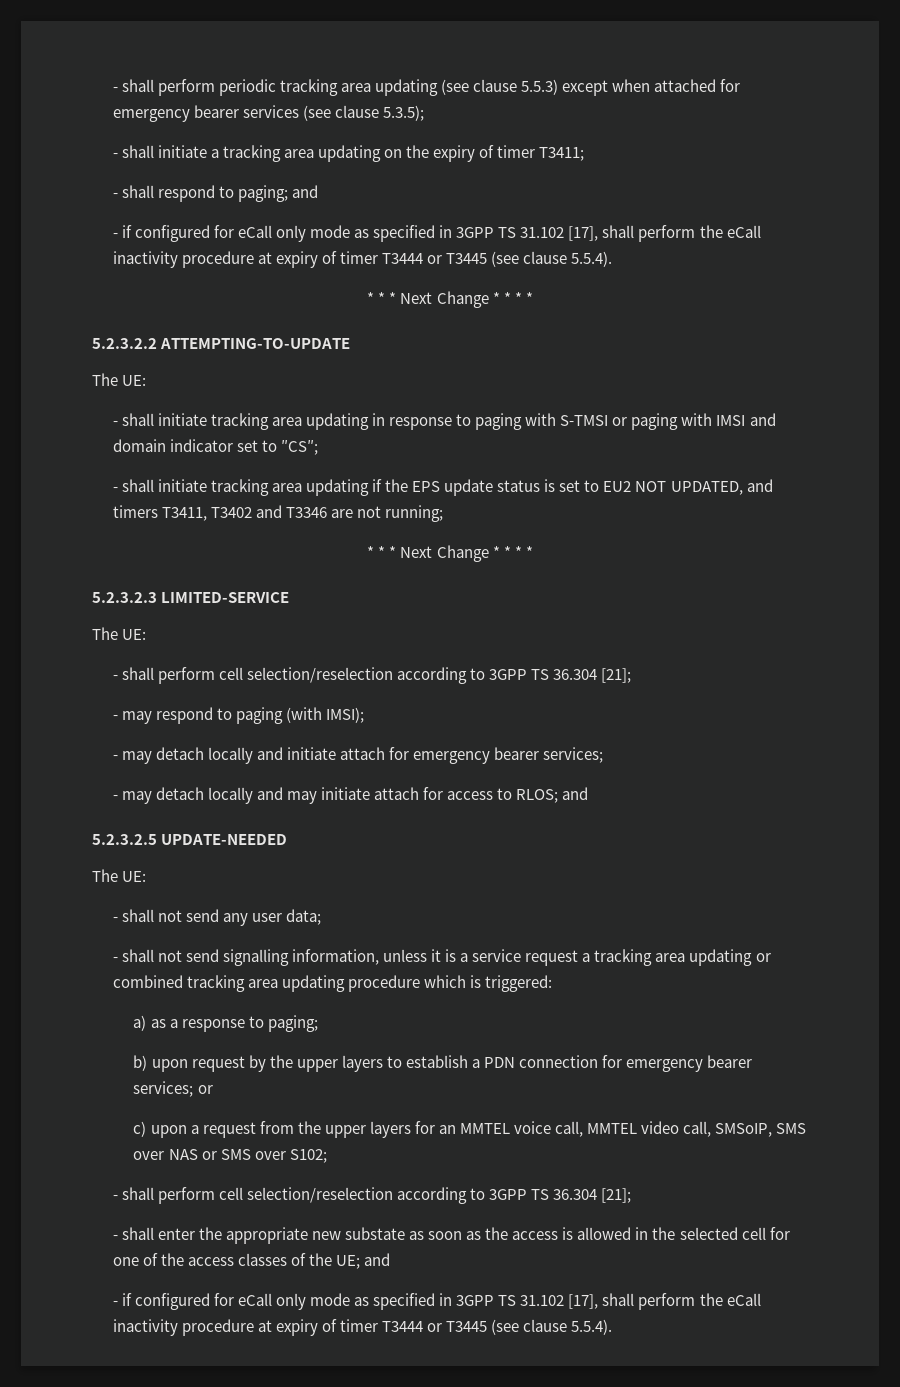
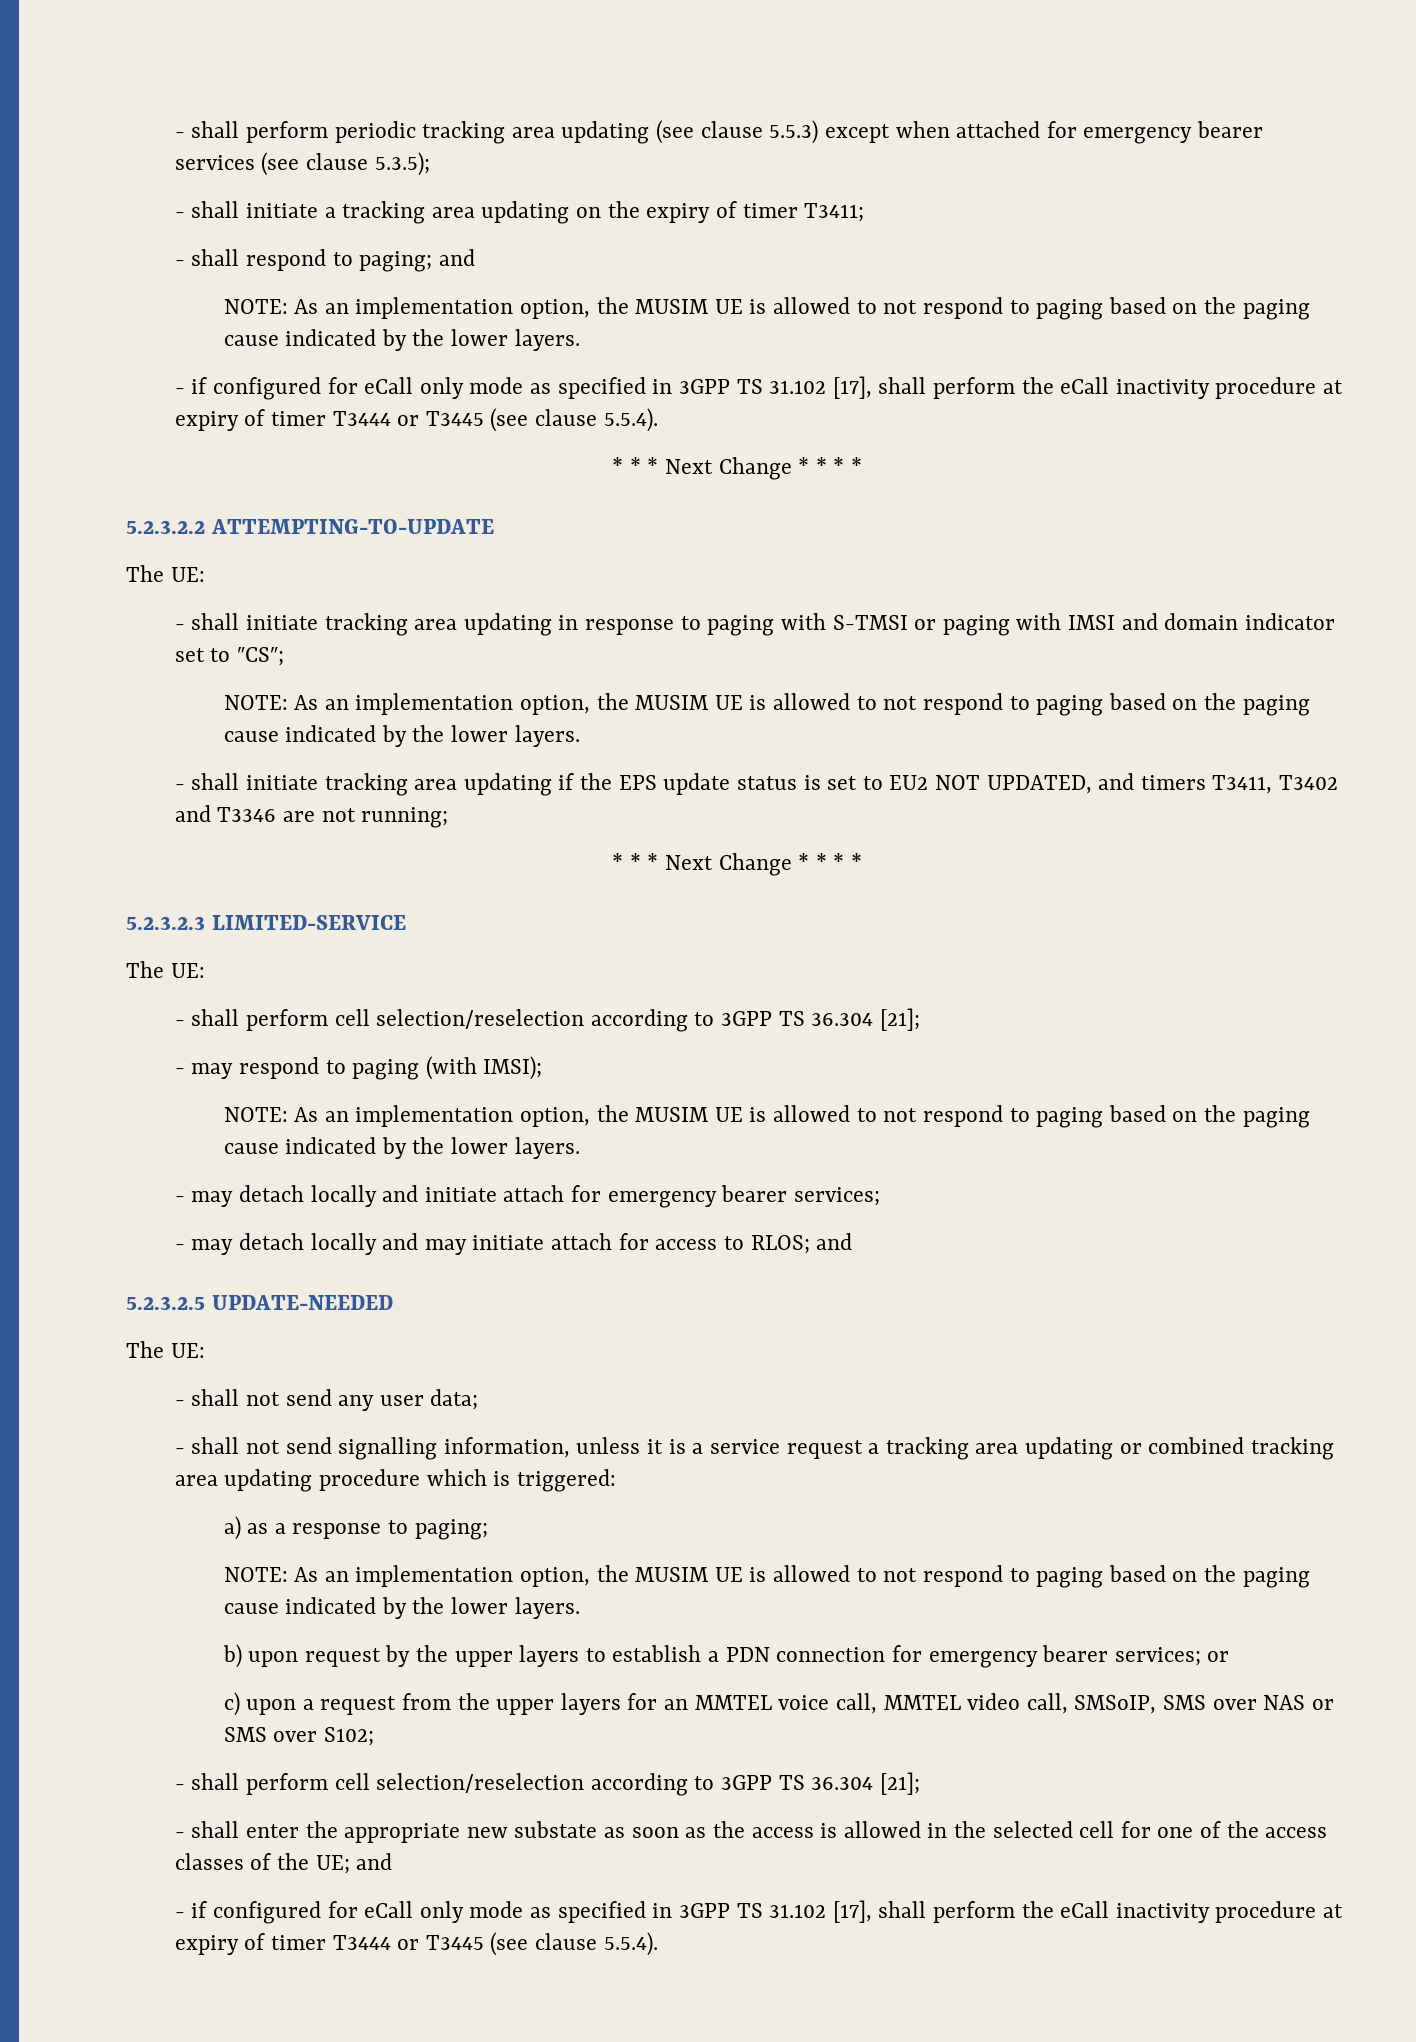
(318, 191) none -> [223,297,1310,320] [223,329,580,351] // NOTE: As an implementation option, the MUSIM UE is allowed to not respond to paging based on the paging cause indicated by the lower layers.
(318, 447) none -> [223,693,1310,716] [223,725,580,747] // NOTE: As an implementation option, the MUSIM UE is allowed to not respond to paging based on the paging cause indicated by the lower layers.
(365, 715) none -> [223,1105,1310,1128] [223,1137,580,1159] // NOTE: As an implementation option, the MUSIM UE is allowed to not respond to paging based on the paging cause indicated by the lower layers.
(318, 1023) none -> [223,1565,1310,1588] [223,1597,580,1619] // NOTE: As an implementation option, the MUSIM UE is allowed to not respond to paging based on the paging cause indicated by the lower layers.

